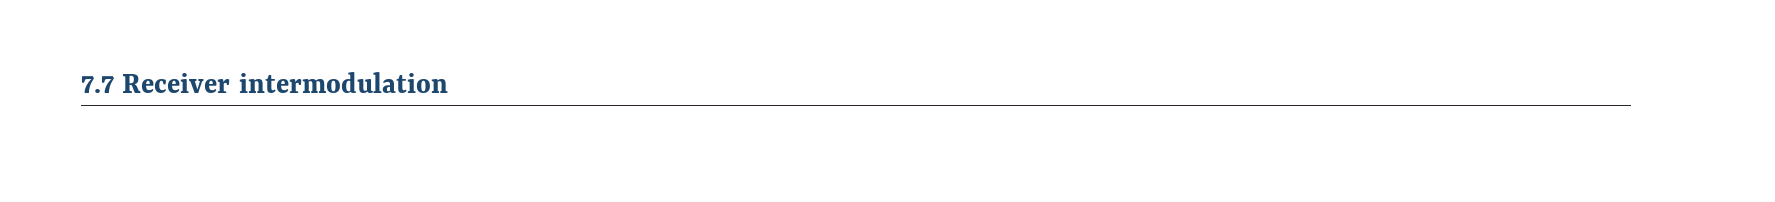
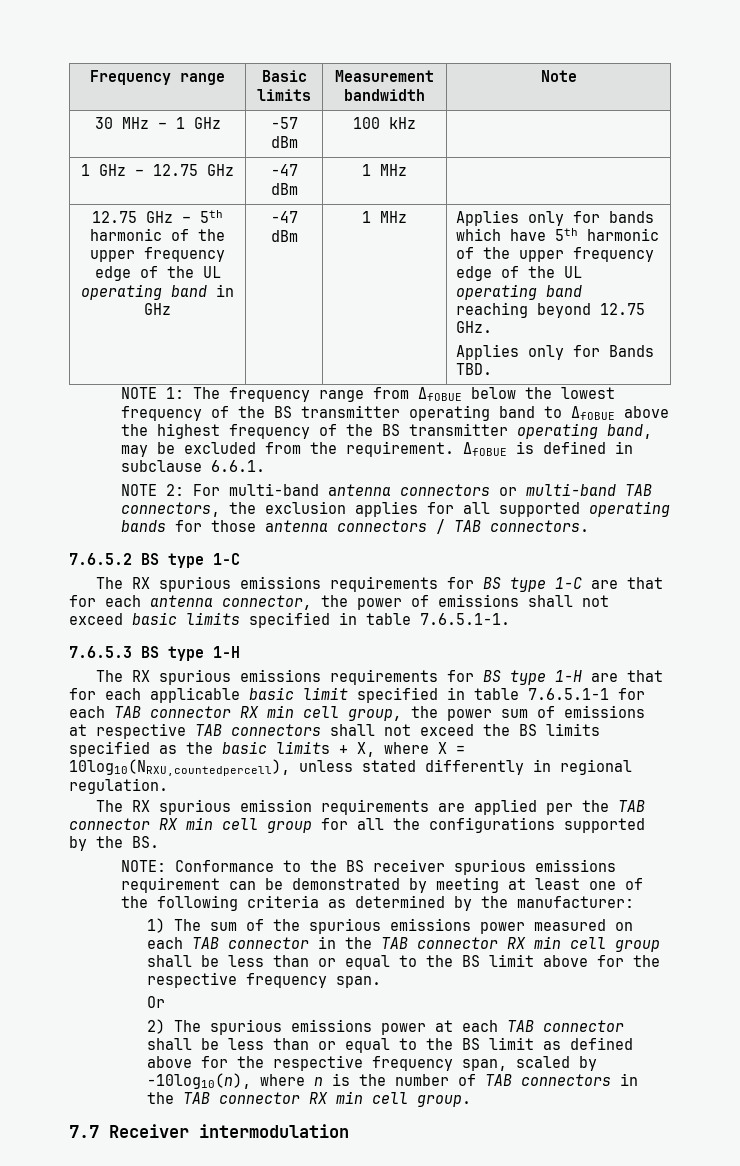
(81, 84) none -> [90,70,225,85] [261,70,307,82] [257,89,311,101] [335,70,434,82] [344,89,425,101] [540,70,577,82] [94,117,221,129] [270,117,298,129] [270,136,298,148] [353,117,416,129] [81,164,234,176] [270,164,298,176] [270,183,298,195] [362,164,407,176] [92,210,223,223] [90,228,225,241] [90,247,225,262] [94,266,221,281] [81,284,234,300] [144,303,171,315] [270,211,298,223] [270,230,298,242] [362,211,407,223] [455,210,654,226] [455,228,659,241] [455,247,654,262] [455,266,582,281] [455,284,582,300] [455,302,645,318] [455,321,492,333] [455,344,654,360] [455,363,492,375] [120,387,615,402] [120,405,669,421] [120,423,652,439] [120,441,633,457] [120,460,265,472] [120,483,652,496] [120,501,670,517] [120,519,589,534] [69,553,240,568] [96,576,664,592] [69,594,609,610] [69,612,510,628] [69,646,240,661] [96,669,664,685] [69,687,645,703] [69,705,645,721] [69,723,600,739] [69,741,465,757] [69,759,632,776] [69,778,168,794] [96,799,646,815] [69,817,645,833] [69,836,159,851] [120,859,616,875] [120,877,643,893] [120,895,634,911] [146,918,633,934] [146,936,660,952] [146,954,660,970] [146,972,381,988] [146,996,165,1008] [146,1019,624,1035] [146,1037,633,1053] [146,1055,597,1071] [146,1073,638,1089] [146,1091,471,1107] Frequency range | Basic limits | Measurement bandwidth | Note // 30 MHz – 1 GHz | -57 dBm | 100 kHz | // 1 GHz – 12.75 GHz | -47 dBm | 1 MHz | // 12.75 GHz – 5th harmonic of the upper frequency edge of the UL operating band in GHz | -47 dBm | 1 MHz | Applies only for bands which have 5th harmonic of the upper frequency edge of the UL operating band reaching beyond 12.75 GHz. // Applies only for Bands TBD. // NOTE 1: The frequency range from ΔfOBUE below the lowest frequency of the BS transmitter operating band to ΔfOBUE above the highest frequency of the BS transmitter operating band, may be excluded from the requirement. ΔfOBUE is defined in subclause 6.6.1. // NOTE 2: For multi-band antenna connectors or multi-band TAB connectors, the exclusion applies for all supported operating bands for those antenna connectors / TAB connectors. // 7.6.5.2 BS type 1-C // The RX spurious emissions requirements for BS type 1-C are that for each antenna connector, the power of emissions shall not exceed basic limits specified in table 7.6.5.1-1. // 7.6.5.3 BS type 1-H // The RX spurious emissions requirements for BS type 1-H are that for each applicable basic limit specified in table 7.6.5.1-1 for each TAB connector RX min cell group, the power sum of emissions at respective TAB connectors shall not exceed the BS limits specified as the basic limits + X, where X = 10log10(NRXU,countedpercell), unless stated differently in regional regulation. // The RX spurious emission requirements are applied per the TAB connector RX min cell group for all the configurations supported by the BS. // NOTE: Conformance to the BS receiver spurious emissions requirement can be demonstrated by meeting at least one of the following criteria as determined by the manufacturer: // 1) The sum of the spurious emissions power measured on each TAB connector in the TAB connector RX min cell group shall be less than or equal to the BS limit above for the respective frequency span. // Or // 2) The spurious emissions power at each TAB connector shall be less than or equal to the BS limit as defined above for the respective frequency span, scaled by -10log10(n), where n is the number of TAB connectors in the TAB connector RX min cell group. //

